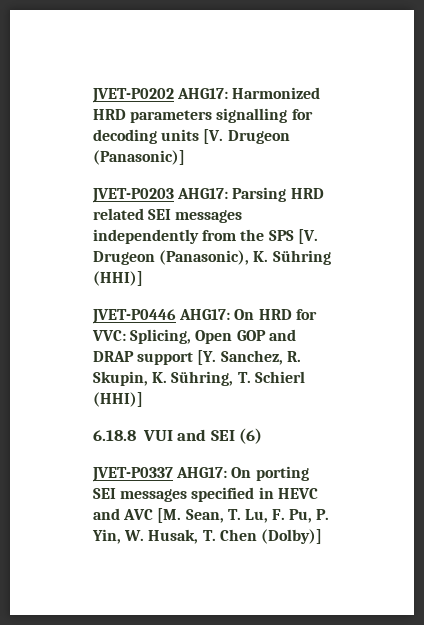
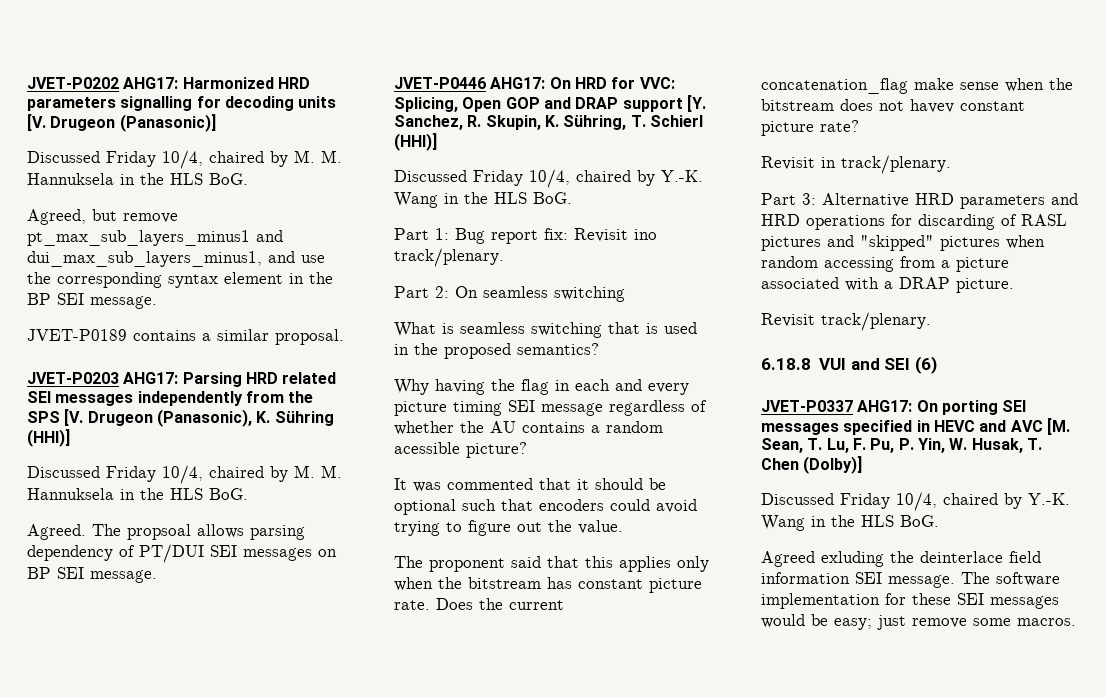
(185, 157) none -> [27,150,342,169] [27,173,248,185] [27,209,178,225] [27,230,283,246] [27,251,325,267] [27,272,333,288] [27,293,157,309] [27,329,344,345] // Discussed Friday 10/4, chaired by M. M. Hannuksela in the HLS BoG. // Agreed, but remove pt_max_sub_layers_minus1 and dui_max_sub_layers_minus1, and use the corresponding syntax element in the BP SEI message. // JVET-P0189 contains a similar proposal.
(143, 278) none -> [27,465,342,484] [27,488,248,500] [27,524,305,540] [27,544,337,563] [27,567,157,583] // Discussed Friday 10/4, chaired by M. M. Hannuksela in the HLS BoG. // Agreed. The propsoal allows parsing dependency of PT/DUI SEI messages on BP SEI message.
(143, 399) none -> [394,169,703,188] [394,192,572,208] [394,228,657,244] [394,248,504,267] [394,286,625,302] [394,322,697,338] [394,343,599,359] [394,379,689,395] [394,400,707,416] [394,421,663,435] [394,442,527,458] [394,478,666,492] [394,499,697,515] [394,520,623,536] [394,556,709,572] [394,577,702,593] [394,598,564,610] [761,78,1073,94] [761,99,1025,113] [761,120,859,136] [761,155,951,174] [761,193,1078,209] [761,214,1067,230] [761,235,1045,251] [761,256,1009,272] [761,277,1014,293] [761,312,931,331] // Discussed Friday 10/4, chaired by Y.-K. Wang in the HLS BoG. // Part 1: Bug report fix: Revisit ino track/plenary. // Part 2: On seamless switching // What is seamless switching that is used in the proposed semantics? // Why having the flag in each and every picture timing SEI message regardless of whether the AU contains a random acessible picture? // It was commented that it should be optional such that encoders could avoid trying to figure out the value. // The proponent said that this applies only when the bitstream has constant picture rate. Does the current concatenation_flag make sense when the bitstream does not havev constant picture rate? // Revisit in track/plenary. // Part 3: Alternative HRD parameters and HRD operations for discarding of RASL pictures and "skipped" pictures when random accessing from a picture associated with a DRAP picture. // Revisit track/plenary.
(322, 536) none -> [761,492,1070,511] [761,515,939,531] [761,551,1041,567] [761,572,1060,588] [761,593,1059,609] [761,614,1076,630] // Discussed Friday 10/4, chaired by Y.-K. Wang in the HLS BoG. // Agreed exluding the deinterlace field information SEI message. The software implementation for these SEI messages would be easy; just remove some macros.

